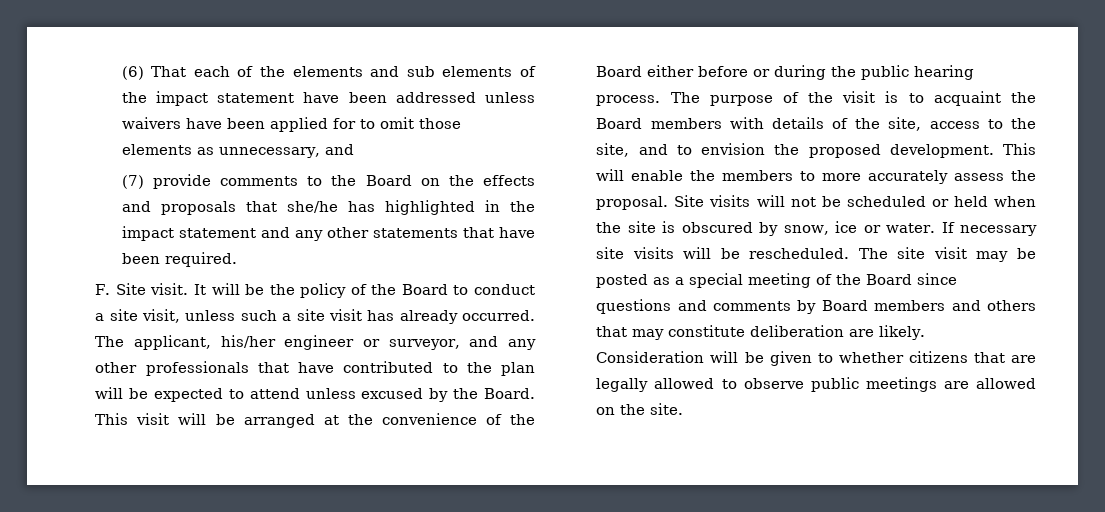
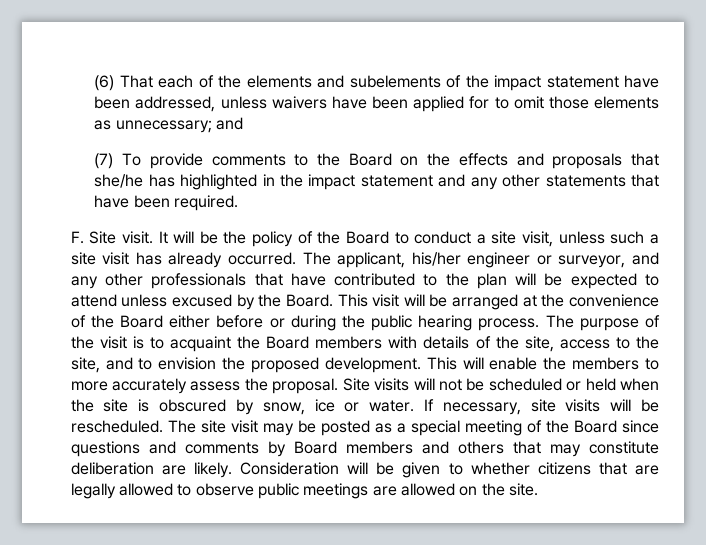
[406,66,513,77] sub elements -> [349,75,441,88] subelements
[395,92,476,103] addressed -> [135,96,216,112] addressed,
[218,147,320,158] unnecessary, -> [115,120,212,133] unnecessary;
(144, 182) none -> [122,153,142,166] To
[960,225,1037,236] necessary -> [442,402,521,415] necessary,

